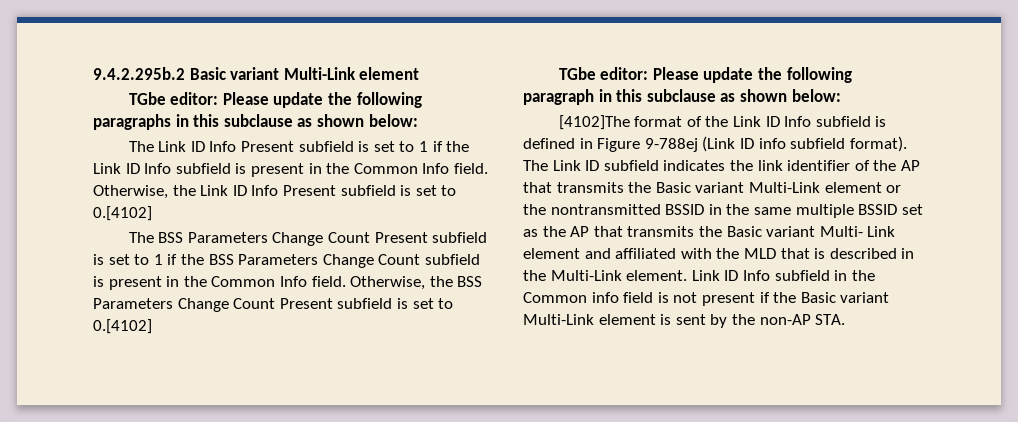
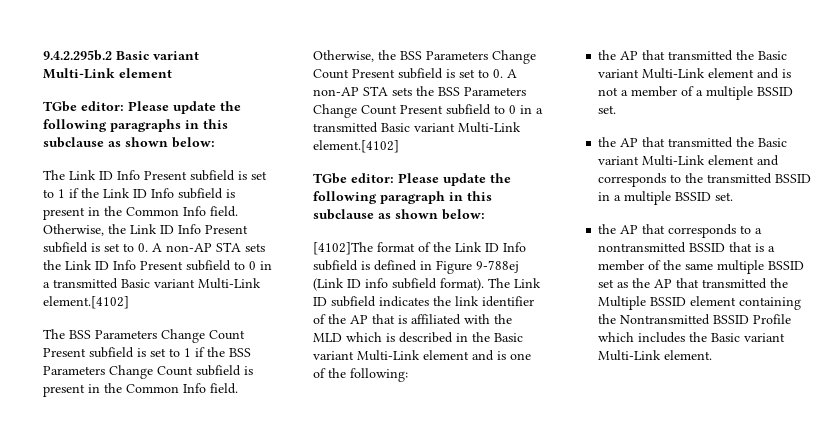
[93,206,152,221] 0.[4102] -> [138,242,265,252] [43,260,272,271] [43,278,261,289] [43,296,129,309] 0. A non-AP STA sets the Link ID Info Present subfield to 0 in a transmitted Basic variant Multi-Link element.[4102]
[93,319,152,334] 0.[4102] -> [493,69,517,78] [313,86,526,96] [313,104,543,118] [313,122,521,133] [313,140,399,153] 0. A non-AP STA sets the BSS Parameters Change Count Present subfield to 0 in a transmitted Basic variant Multi-Link element.[4102]
[556,182,902,193] [523,204,722,215] transmits the Basic variant Multi-Link element or the nontransmitted BSSID in -> [398,314,512,325] [313,332,523,343] [313,350,531,361] [313,368,408,382] [598,50,788,61] [598,68,792,79] [598,86,794,100] [598,105,617,114] [598,137,788,148] [598,155,780,166] [598,173,812,187] [598,191,734,205] [598,224,763,238] [598,242,776,253] [598,260,662,271] is affiliated with the MLD which is described in the Basic variant Multi-Link element and is one of the following: // the AP that transmitted the Basic variant Multi-Link element and is not a member of a multiple BSSID set. // the AP that transmitted the Basic variant Multi-Link element and corresponds to the transmitted BSSID in a multiple BSSID set. // the AP that corresponds to a nontransmitted BSSID that is a member of
[627,226,896,237] [523,248,915,259] [523,270,875,281] [523,292,890,306] [523,314,846,328] transmits the Basic variant Multi- Link element and affiliated with the MLD that is described in the Multi-Link element. Link ID Info subfield in the Common info field is not present if the Basic variant Multi-Link element is sent by the non-AP STA. -> [702,278,789,289] [598,296,802,310] [598,314,792,325] [598,332,786,343] [598,350,713,361] transmitted the Multiple BSSID element containing the Nontransmitted BSSID Profile which includes the Basic variant Multi-Link element.

